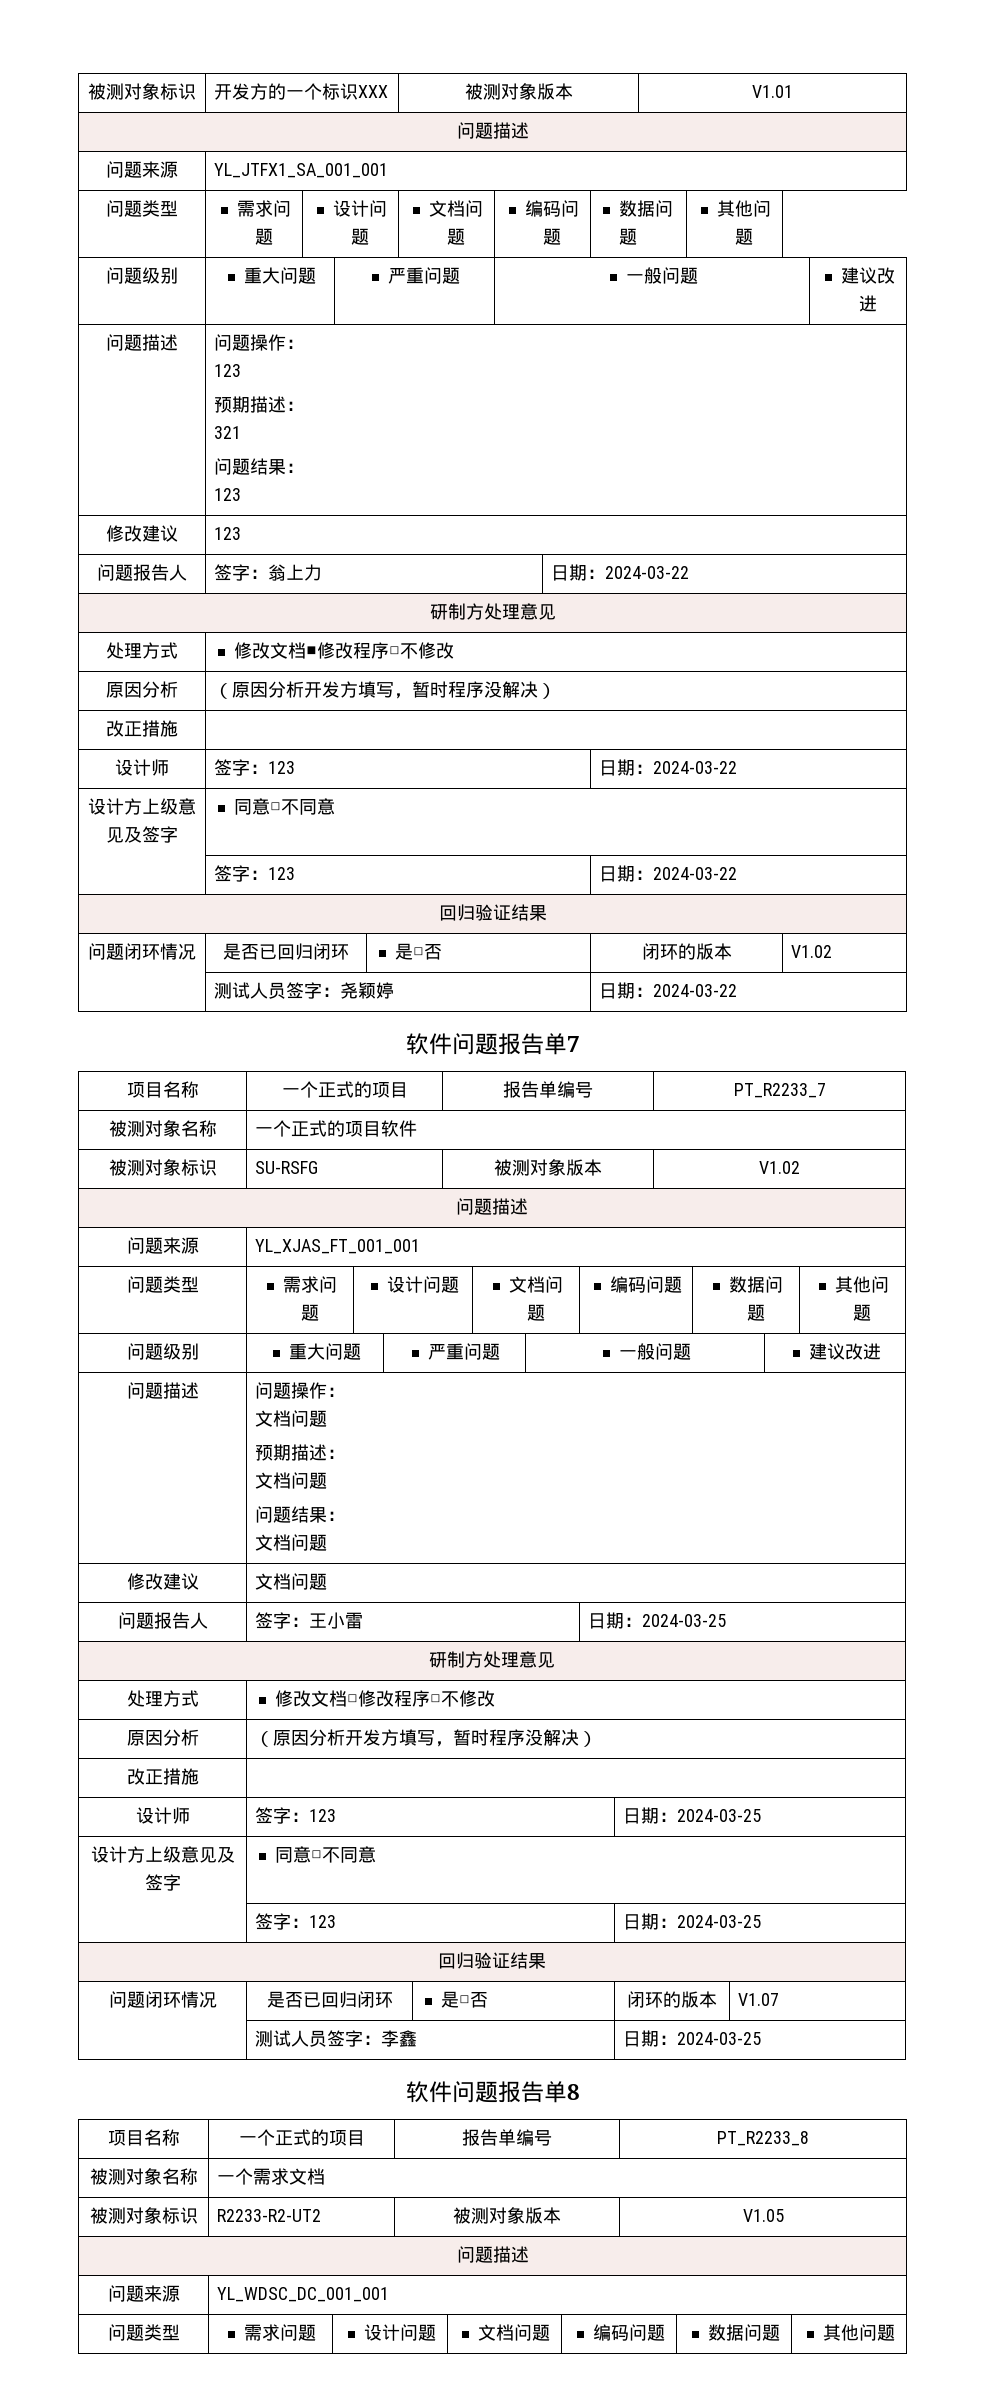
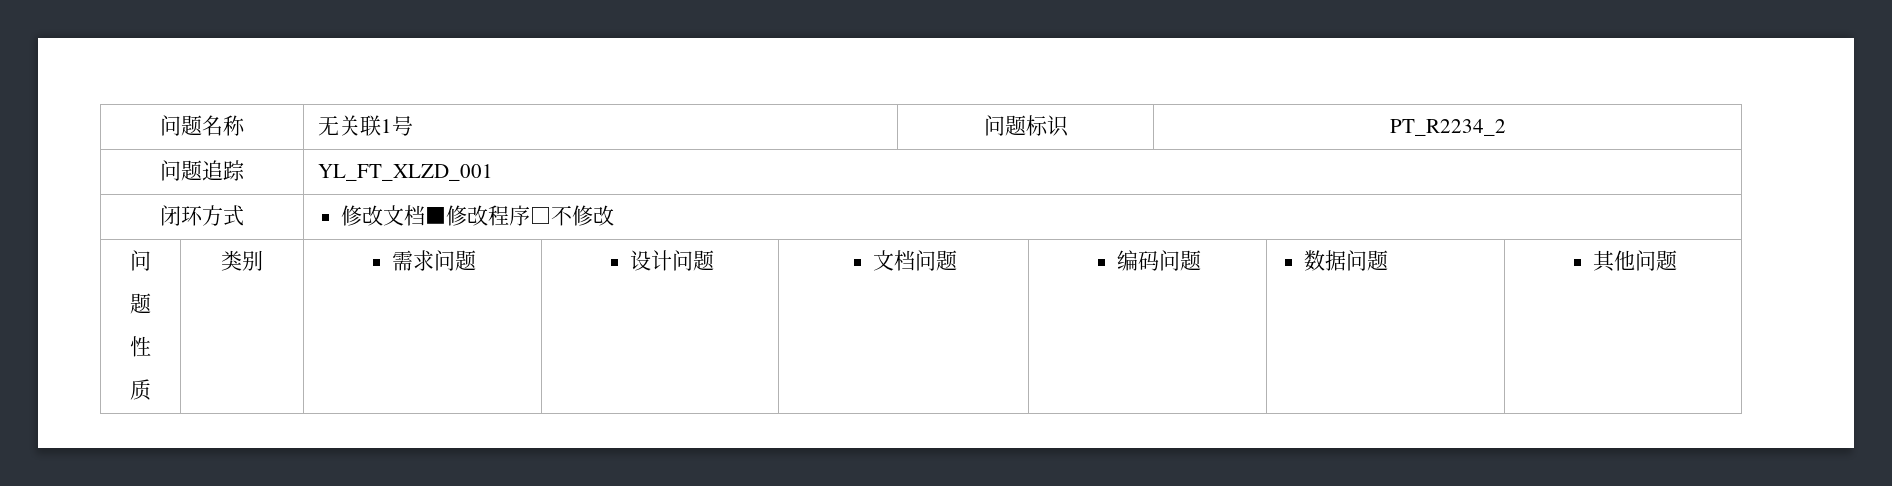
[88,83,196,100] [214,83,389,100] [464,83,573,100] [752,85,793,98] [456,122,529,139] [106,161,178,178] [214,163,389,178] [106,200,178,217] 被测对象标识 | 开发方的一个标识XXX | 被测对象版本 | V1.01 // 问题描述 // 问题来源 | YL_JTFX1_SA_001_001 // 问题类型 -> [160,115,245,136] [317,115,413,136] [983,115,1069,137] [1389,119,1506,136] [160,160,245,181] [317,164,493,181] [160,205,244,226] [341,205,615,226] [130,250,151,271] [130,293,151,314] [130,336,151,357] [130,379,151,400] [221,250,263,271] 问题名称 | 无关联1号 | 问题标识 | PT_R2234_2 // 问题追踪 | YL_FT_XLZD_001 // 闭环方式 | 修改文档■修改程序□不修改 // 问 // 题 // 性 // 质 | 类别
[106,267,178,284] [243,267,316,284] [388,267,461,284] [625,267,698,284] [840,267,895,284] [858,295,877,312] [106,334,178,351] [214,334,305,351] [214,364,242,377] [214,396,305,413] [214,426,242,439] [214,458,305,475] [214,488,242,501] [106,525,178,542] [214,527,242,540] [97,564,187,581] [214,564,323,581] [551,564,690,581] [429,603,556,620] [106,642,178,659] [233,642,454,659] [106,681,178,698] [214,681,557,699] [106,720,178,737] [115,759,169,776] [214,759,296,776] [599,759,738,776] [88,798,196,815] [106,826,178,843] [233,798,335,815] [214,865,296,882] [599,865,738,882] [438,904,547,921] [88,943,196,960] [223,943,349,960] [394,943,442,960] [641,943,732,960] [791,945,833,958] [214,982,395,999] [599,982,738,999] [405,1033,580,1055] [126,1081,199,1098] [281,1081,408,1098] [503,1081,593,1098] [733,1083,826,1098] [108,1120,217,1137] [255,1120,418,1137] [108,1159,217,1176] [255,1161,319,1174] [494,1159,602,1176] [759,1161,800,1174] [456,1198,528,1215] [126,1237,199,1254] [255,1239,421,1254] [126,1276,199,1293] [282,1276,337,1293] [300,1304,319,1321] [386,1276,459,1293] [508,1276,563,1293] [526,1304,545,1321] [609,1276,682,1293] [728,1276,783,1293] [746,1304,765,1321] [835,1276,890,1293] [853,1304,872,1321] [126,1343,199,1360] [288,1343,361,1360] [428,1343,501,1360] [618,1343,691,1360] [808,1343,881,1360] [126,1382,199,1399] [255,1382,346,1399] [255,1410,328,1427] [255,1444,346,1461] [255,1472,328,1489] [255,1506,346,1523] [255,1534,328,1551] [126,1573,199,1590] [255,1573,328,1590] [117,1612,208,1629] [255,1612,364,1629] [588,1612,727,1629] [429,1651,555,1668] [126,1690,199,1707] [274,1690,495,1707] [126,1729,199,1746] [255,1729,598,1747] [126,1768,199,1785] [135,1807,190,1824] [255,1807,337,1824] [623,1807,762,1824] [90,1846,235,1863] [144,1874,181,1891] [274,1846,376,1863] [255,1913,337,1930] [623,1913,762,1930] [438,1952,546,1969] [108,1991,217,2008] [266,1991,393,2008] [440,1991,488,2008] [627,1991,717,2008] [738,1993,780,2006] [255,2030,418,2047] [623,2030,762,2047] [405,2081,580,2103] [107,2129,180,2146] [238,2129,365,2146] [462,2129,552,2146] [717,2131,809,2146] [89,2168,198,2185] [217,2168,326,2185] [89,2207,198,2224] [217,2209,322,2222] [453,2207,561,2224] [742,2209,784,2222] [456,2246,529,2263] [107,2285,180,2302] [217,2287,390,2302] [107,2324,180,2341] [244,2324,317,2341] [363,2324,436,2341] [478,2324,551,2341] [592,2324,665,2341] [707,2324,780,2341] [822,2324,895,2341] // 问题级别 | 重大问题 | 严重问题 | 一般问题 | 建议改进 // 问题描述 | 问题操作： // 123 // 预期描述： // 321 // 问题结果： // 123 // 修改建议 | 123 // 问题报告人 | 签字：翁上力 | 日期：2024-03-22 // 研制方处理意见 // 处理方式 | 修改文档■修改程序□不修改 // 原因分析 | （原因分析开发方填写，暂时程序没解决） // 改正措施 | // 设计师 | 签字：123 | 日期：2024-03-22 // 设计方上级意见及签字 | 同意□不同意 // | 签字：123 | 日期：2024-03-22 // 回归验证结果 // 问题闭环情况 | 是否已回归闭环 | 是□否 | 闭环的版本 | V1.02 // | 测试人员签字：尧颖婷 | 日期：2024-03-22 // 软件问题报告单7 // 项目名称 | 一个正式的项目 | 报告单编号 | PT_R2233_7 // 被测对象名称 | 一个正式的项目软件 // 被测对象标识 | SU-RSFG | 被测对象版本 | V1.02 // 问题描述 // 问题来源 | YL_XJAS_FT_001_001 // 问题类型 | 需求问题 | 设计问题 | 文档问题 | 编码问题 | 数据问题 | 其他问题 // 问题级别 | 重大问题 | 严重问题 | 一般问题 | 建议改进 // 问题描述 | 问题操作： // 文档问题 // 预期描述： // 文档问题 // 问题结果： // 文档问题 // 修改建议 | 文档问题 // 问题报告人 | 签字：王小雷 | 日期：2024-03-25 // 研制方处理意见 // 处理方式 | 修改文档□修改程序□不修改 // 原因分析 | （原因分析开发方填写，暂时程序没解决） // 改正措施 | // 设计师 | 签字：123 | 日期：2024-03-25 // 设计方上级意见及签字 | 同意□不同意 // | 签字：123 | 日期：2024-03-25 // 回归验证结果 // 问题闭环情况 | 是否已回归闭环 | 是□否 | 闭环的版本 | V1.07 // | 测试人员签字：李鑫 | 日期：2024-03-25 // 软件问题报告单8 // 项目名称 | 一个正式的项目 | 报告单编号 | PT_R2233_8 // 被测对象名称 | 一个需求文档 // 被测对象标识 | R2233-R2-UT2 | 被测对象版本 | V1.05 // 问题描述 // 问题来源 | YL_WDSC_DC_001_001 // 问题类型 | 需求问题 | 设计问题 | 文档问题 | 编码问题 | 数据问题 | 其他问题 -> (1677, 260) none

